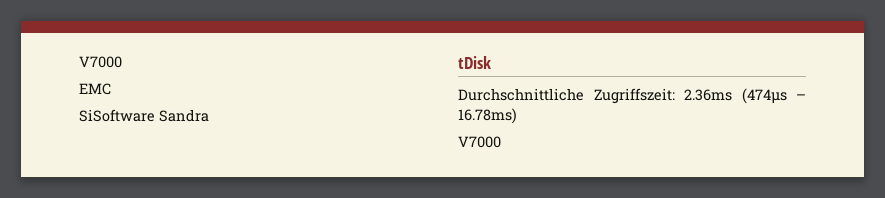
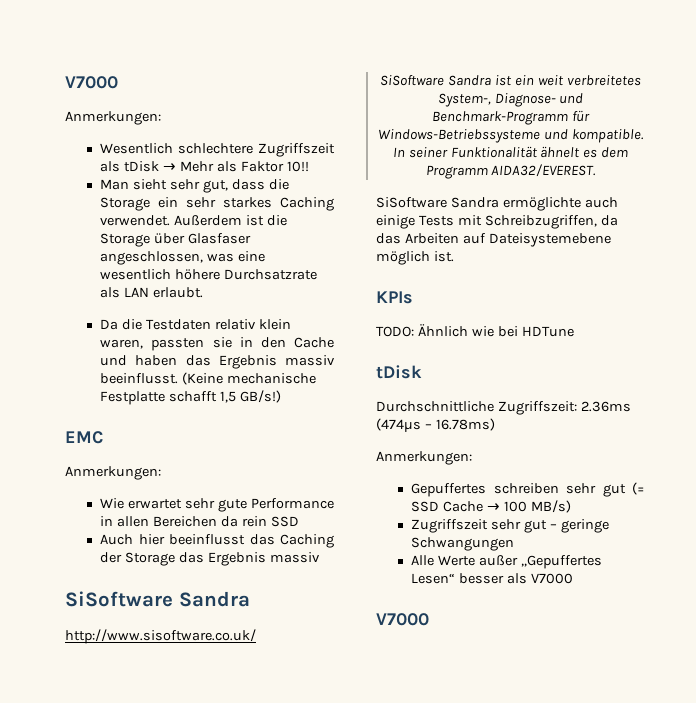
[79,56,122,68] [79,83,111,95] [79,109,209,122] V7000 // EMC // SiSoftware Sandra -> [65,76,118,89] [65,111,161,125] [100,143,335,157] [100,161,309,172] [100,179,289,193] [100,197,334,211] [100,215,287,226] [100,233,252,247] [100,251,266,265] [100,269,318,280] [100,287,204,298] [100,319,291,330] [100,337,334,351] [100,355,335,369] [100,372,317,385] [100,390,281,405] [65,431,103,444] [65,466,161,480] [100,498,334,512] [100,516,299,527] [100,534,334,548] [100,552,320,566] [65,591,250,607] [65,629,256,644] [380,75,641,86] [437,93,584,107] [432,110,590,125] [378,129,644,143] [392,146,629,158] [425,164,597,179] [376,197,618,211] [376,215,618,229] [376,233,611,247] [376,251,454,265] [376,291,413,304] [376,324,574,337] V7000 // Anmerkungen: // Wesentlich schlechtere Zugriffszeit als tDisk → Mehr als Faktor 10!! // Man sieht sehr gut, dass die Storage ein sehr starkes Caching verwendet. Außerdem ist die Storage über Glasfaser angeschlossen, was eine wesentlich höhere Durchsatzrate als LAN erlaubt. // Da die Testdaten relativ klein waren, passten sie in den Cache und haben das Ergebnis massiv beeinflusst. (Keine mechanische Festplatte schafft 1,5 GB/s!) // EMC // Anmerkungen: // Wie erwartet sehr gute Performance in allen Bereichen da rein SSD // Auch hier beeinflusst das Caching der Storage das Ergebnis massiv // SiSoftware Sandra // http://www.sisoftware.co.uk/ // SiSoftware Sandra ist ein weit verbreitetes System-, Diagnose- und Benchmark-Programm für Windows-Betriebssysteme und kompatible. In seiner Funktionalität ähnelt es dem Programm AIDA32/EVEREST. // SiSoftware Sandra ermöglichte auch einige Tests mit Schreibzugriffen, da das Arbeiten auf Dateisystemebene möglich ist. // KPIs // TODO: Ähnlich wie bei HDTune
[458,136,501,148] V7000 -> [376,451,472,465] [411,482,645,497] [411,500,571,513] [411,519,609,533] [411,537,515,551] [411,555,602,569] [411,573,573,584] [376,613,429,626] Anmerkungen: // Gepuffertes schreiben sehr gut (= SSD Cache → 100 MB/s) // Zugriffszeit sehr gut – geringe Schwangungen // Alle Werte außer „Gepuffertes Lesen“ besser als V7000 // V7000

